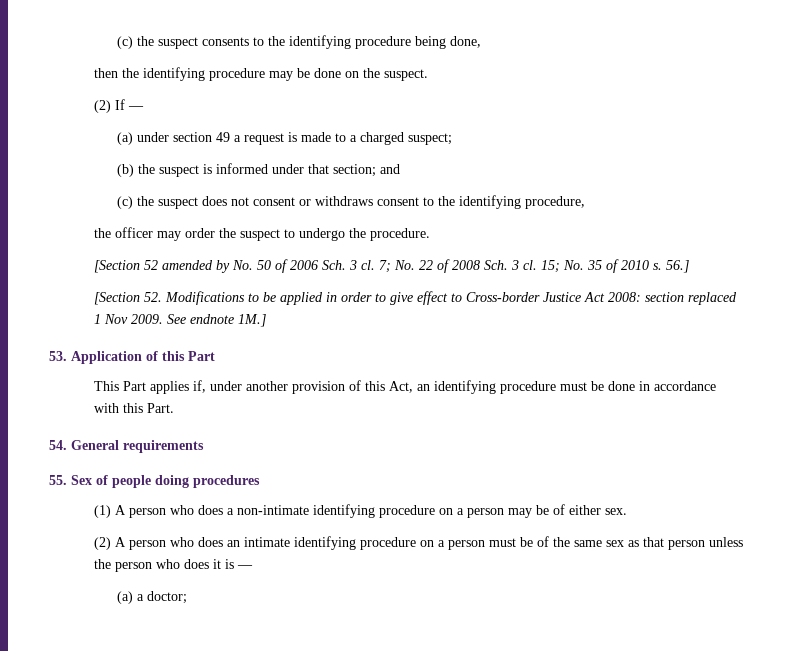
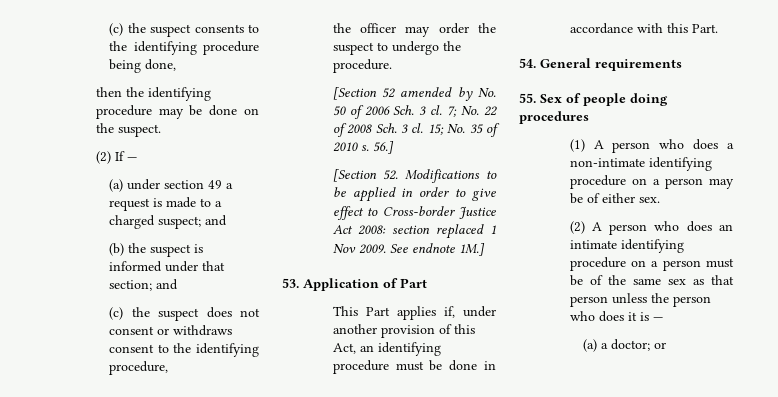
(452, 139) none -> [205,215,228,226] and
[162,351,185,361] this -> (398, 283) none
(187, 597) none -> [654,342,667,349] or

